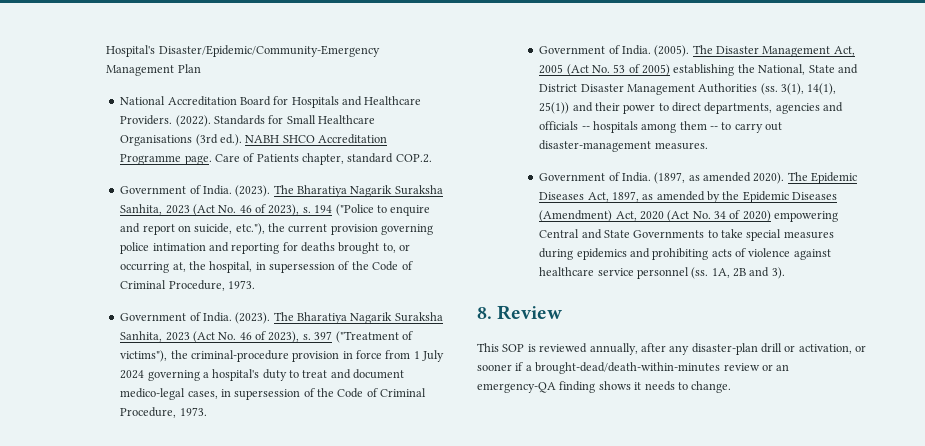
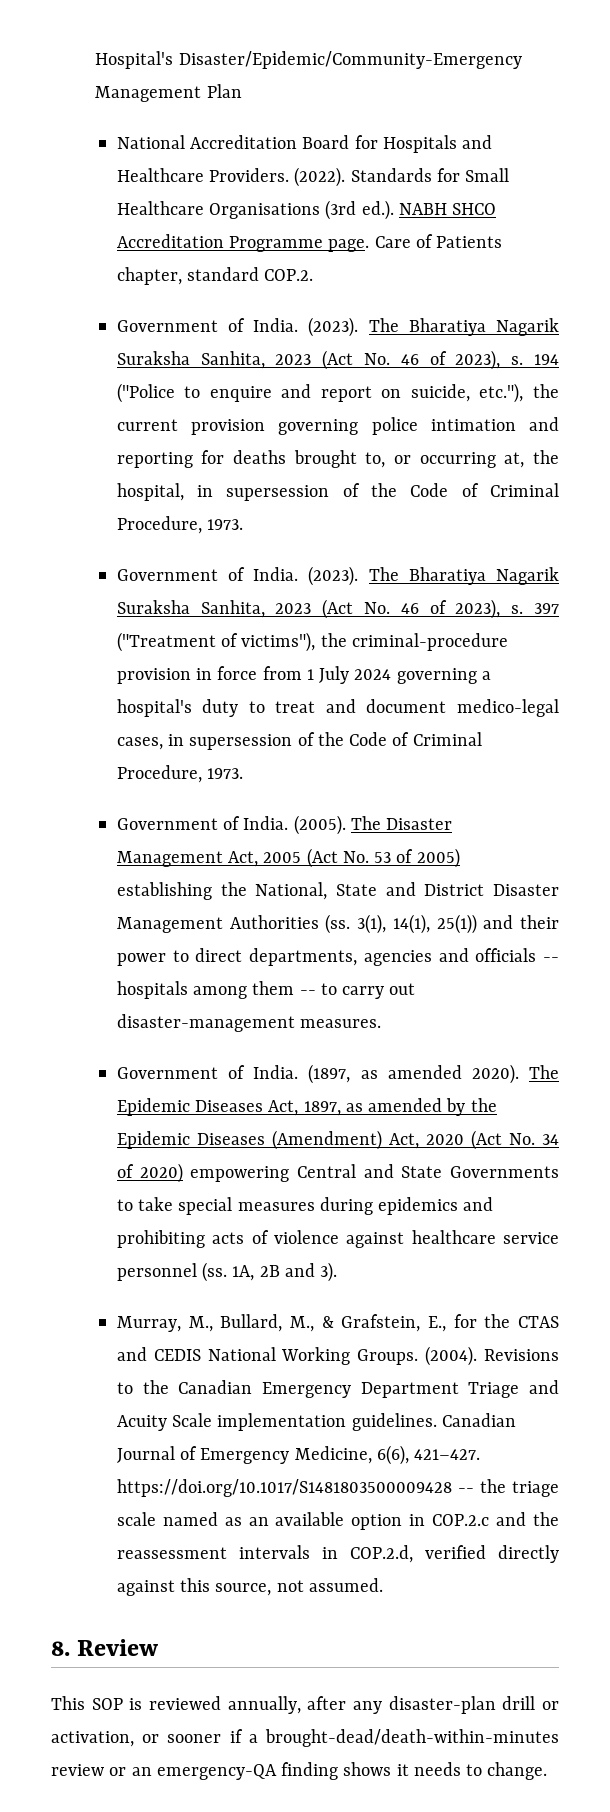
(785, 273) none -> [116,1314,559,1332] [116,1346,559,1366] [116,1380,559,1398] [116,1413,516,1431] [116,1445,481,1465] [116,1479,559,1497] [116,1512,559,1530] [116,1545,560,1563] [116,1578,383,1596] // Murray, M., Bullard, M., & Grafstein, E., for the CTAS and CEDIS National Working Groups. (2004). Revisions to the Canadian Emergency Department Triage and Acuity Scale implementation guidelines. Canadian Journal of Emergency Medicine, 6(6), 421–427. https://doi.org/10.1017/S1481803500009428 -- the triage scale named as an available option in COP.2.c and the reassessment intervals in COP.2.d, verified directly against this source, not assumed.

